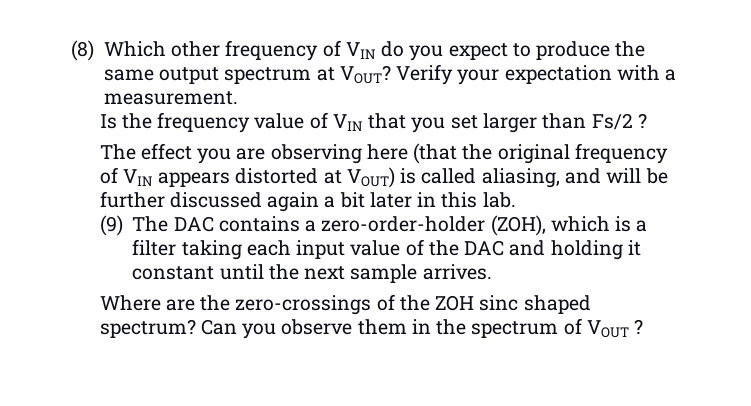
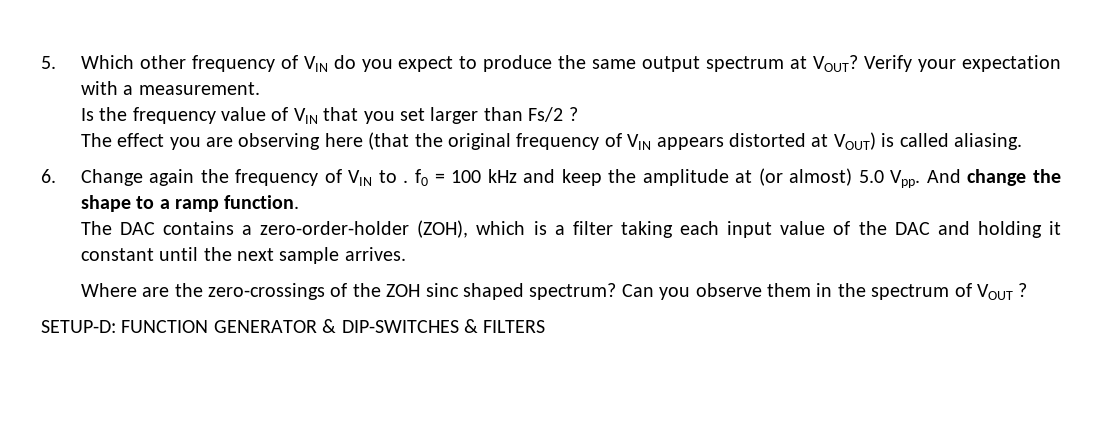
[71,40,94,61] (8) -> [41,56,56,69] 5.
[481,168,668,188] [99,191,516,212] [99,215,123,236] aliasing, and will be further discussed again a bit later in this lab. // (9) -> [953,133,1022,150] [41,168,1062,188] [80,195,300,212] aliasing. // 6. Change again the frequency of VIN to . f0 = 100 kHz and keep the amplitude at (or almost) 5.0 Vpp. And change the shape to a ramp function. //
(644, 326) none -> [41,319,546,333] // SETUP-D: FUNCTION GENERATOR & DIP-SWITCHES & FILTERS

